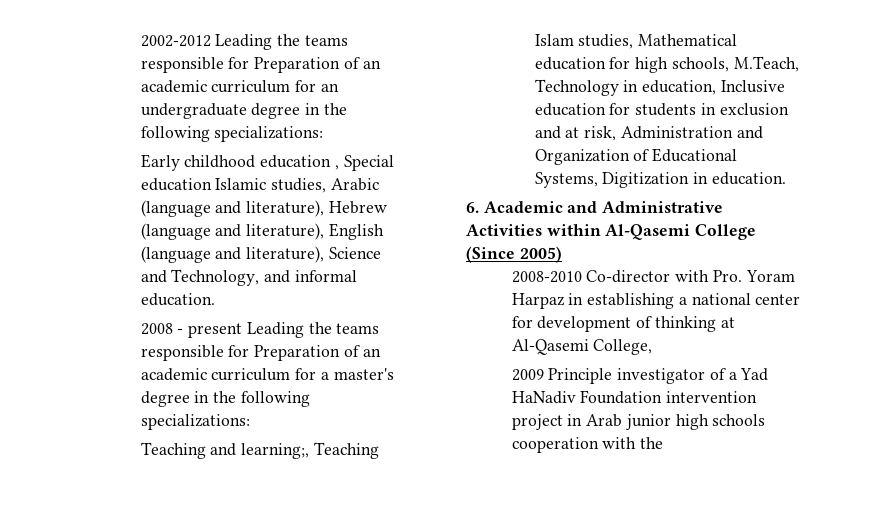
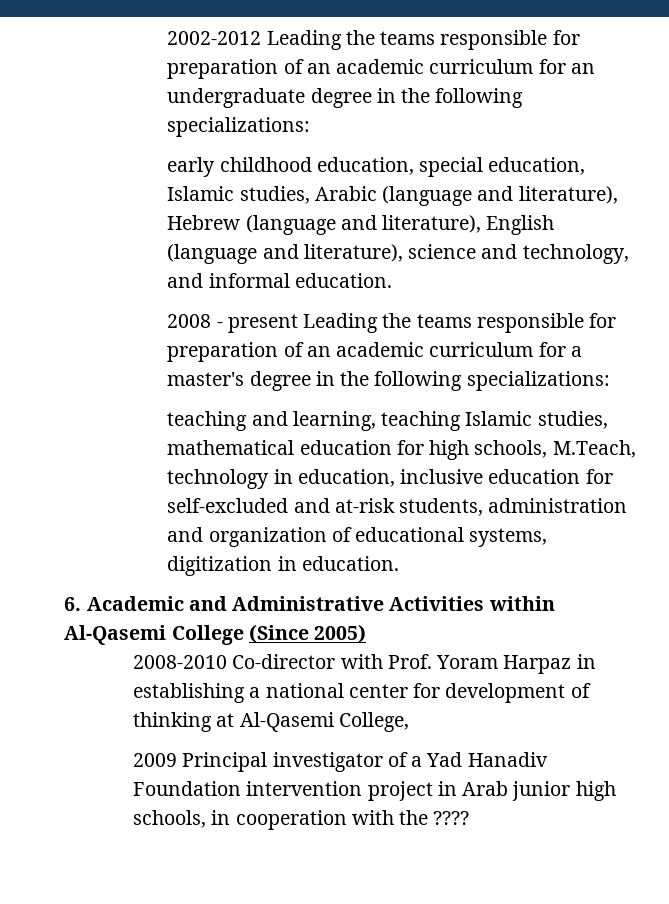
[254,57,341,73] Preparation -> [167,59,279,79] preparation
[140,154,394,171] [140,178,212,191] Early childhood education , Special education -> [167,157,586,177] early childhood education, special education,
[328,247,381,259] [140,269,260,286] Science and Technology, -> [408,244,629,264] science and technology,
[254,345,341,361] Preparation -> [167,342,279,362] preparation
[140,442,379,459] [534,34,738,49] Teaching and learning;, Teaching Islam studies, Mathematical -> [167,411,608,431] [167,440,295,455] teaching and learning, teaching Islamic studies, mathematical
[534,79,619,96] Technology -> [167,469,270,489] technology
[720,80,785,93] [534,103,789,116] [534,126,763,141] [534,148,738,165] [534,172,690,188] Inclusive education for students in exclusion and at risk, Administration and Organization of Educational Systems, Digitization -> [400,469,613,484] [167,498,628,516] [167,527,548,547] [167,556,273,576] inclusive education for self-excluded and at-risk students, administration and organization of educational systems, digitization
[712,270,742,282] Pro. -> [387,654,432,669] Prof.
[548,368,613,384] Principle -> [182,752,268,772] Principal
[511,391,576,404] HaNadiv -> [467,752,548,767] Hanadiv
[712,414,766,426] schools -> [132,810,231,828] schools, in
(664, 443) none -> [433,811,470,825] ????

